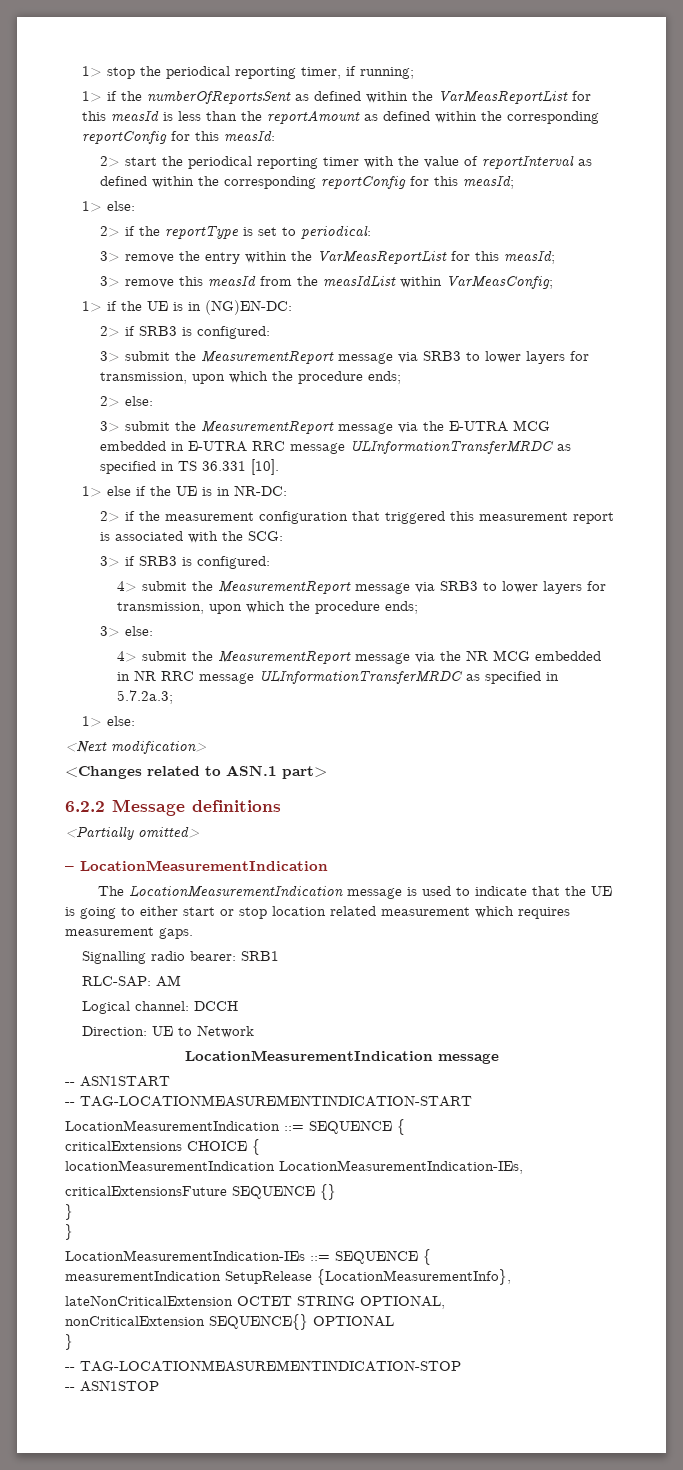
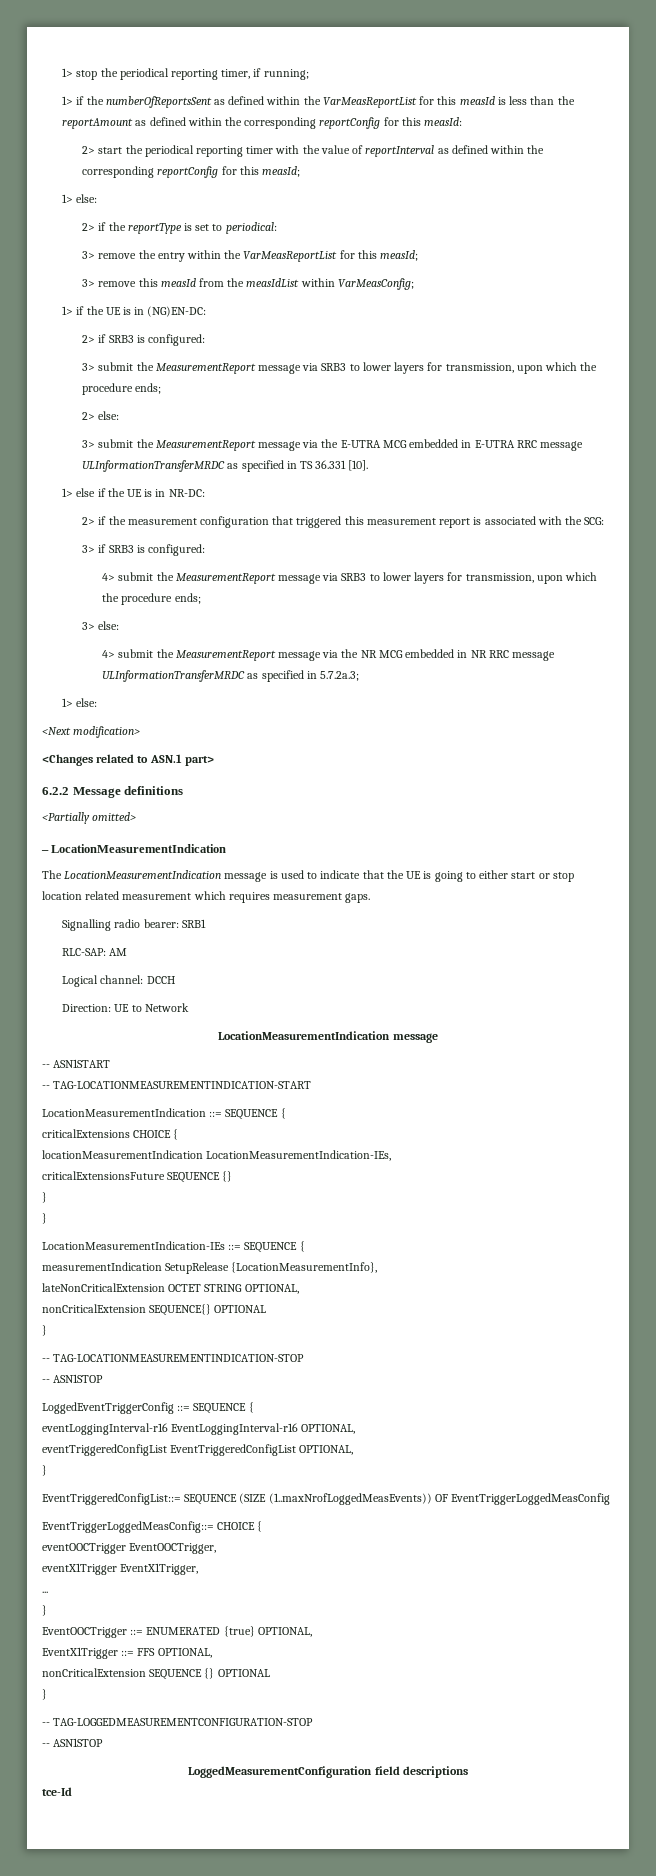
(159, 1386) none -> [42,1402,254,1414] [42,1423,356,1435] [42,1444,354,1456] [42,1465,47,1476] [42,1493,611,1505] [42,1521,263,1533] [42,1543,217,1554] [42,1563,199,1575] [42,1591,48,1593] [42,1605,47,1616] [42,1626,312,1638] [42,1647,212,1659] [42,1668,270,1680] [42,1689,47,1700] [42,1718,314,1726] [42,1738,104,1747] [188,1766,468,1778] [42,1787,72,1796] // LoggedEventTriggerConfig ::= SEQUENCE { // eventLoggingInterval-r16 EventLoggingInterval-r16 OPTIONAL, // eventTriggeredConfigList EventTriggeredConfigList OPTIONAL, // } // EventTriggeredConfigList::= SEQUENCE (SIZE (1..maxNrofLoggedMeasEvents)) OF EventTriggerLoggedMeasConfig // EventTriggerLoggedMeasConfig::= CHOICE { // eventOOCTrigger EventOOCTrigger, // eventX1Trigger EventX1Trigger, // ... // } // EventOOCTrigger ::= ENUMERATED {true} OPTIONAL, // EventX1Trigger ::= FFS OPTIONAL, // nonCriticalExtension SEQUENCE {} OPTIONAL // } // -- TAG-LOGGEDMEASUREMENTCONFIGURATION-STOP // -- ASN1STOP // LoggedMeasurementConfiguration field descriptions // tce-Id

